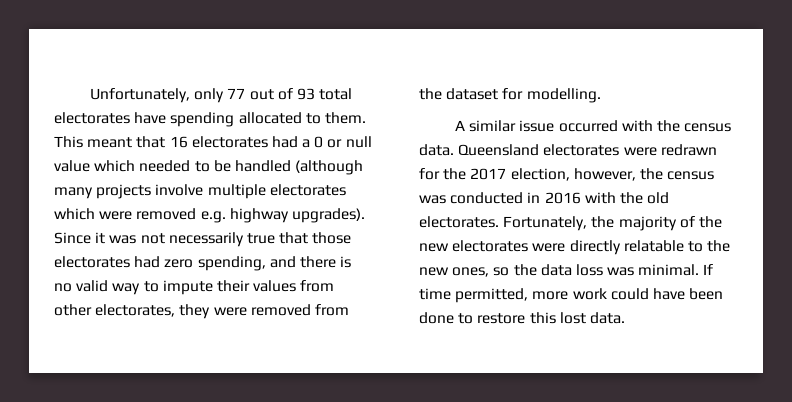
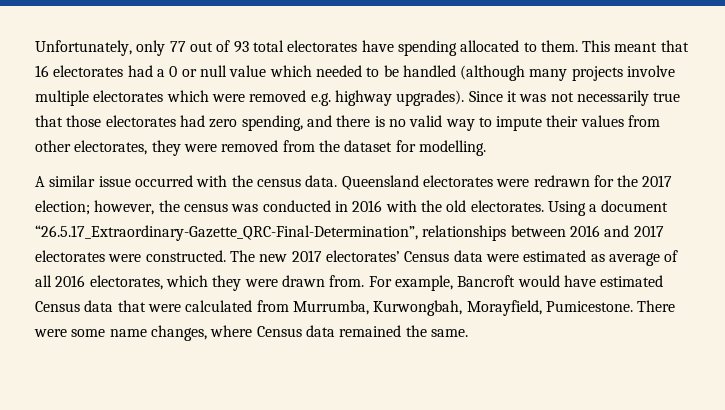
[510,168,570,181] election, -> [35,200,90,215] election;
[503,216,722,231] [419,240,731,255] [419,264,714,277] [419,288,724,303] [419,312,625,324] Fortunately, the majority of the new electorates were directly relatable to the new ones, so the data loss was minimal. If time permitted, more work could have been done to restore this lost data. -> [547,200,669,216] [35,225,664,241] [35,250,679,266] [35,275,664,291] [35,300,676,316] [34,325,468,341] Using a document “26.5.17_Extraordinary-Gazette_QRC-Final-Determination”, relationships between 2016 and 2017 electorates were constructed. The new 2017 electorates’ Census data were estimated as average of all 2016 electorates, which they were drawn from. For example, Bancroft would have estimated Census data that were calculated from Murrumba, Kurwongbah, Morayfield, Pumicestone. There were some name changes, where Census data remained the same.

